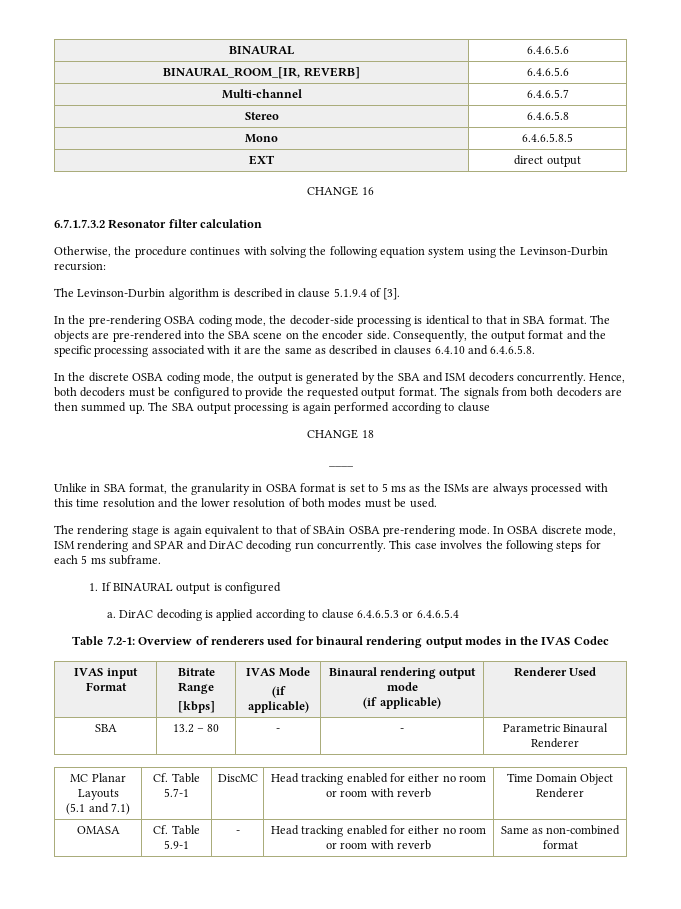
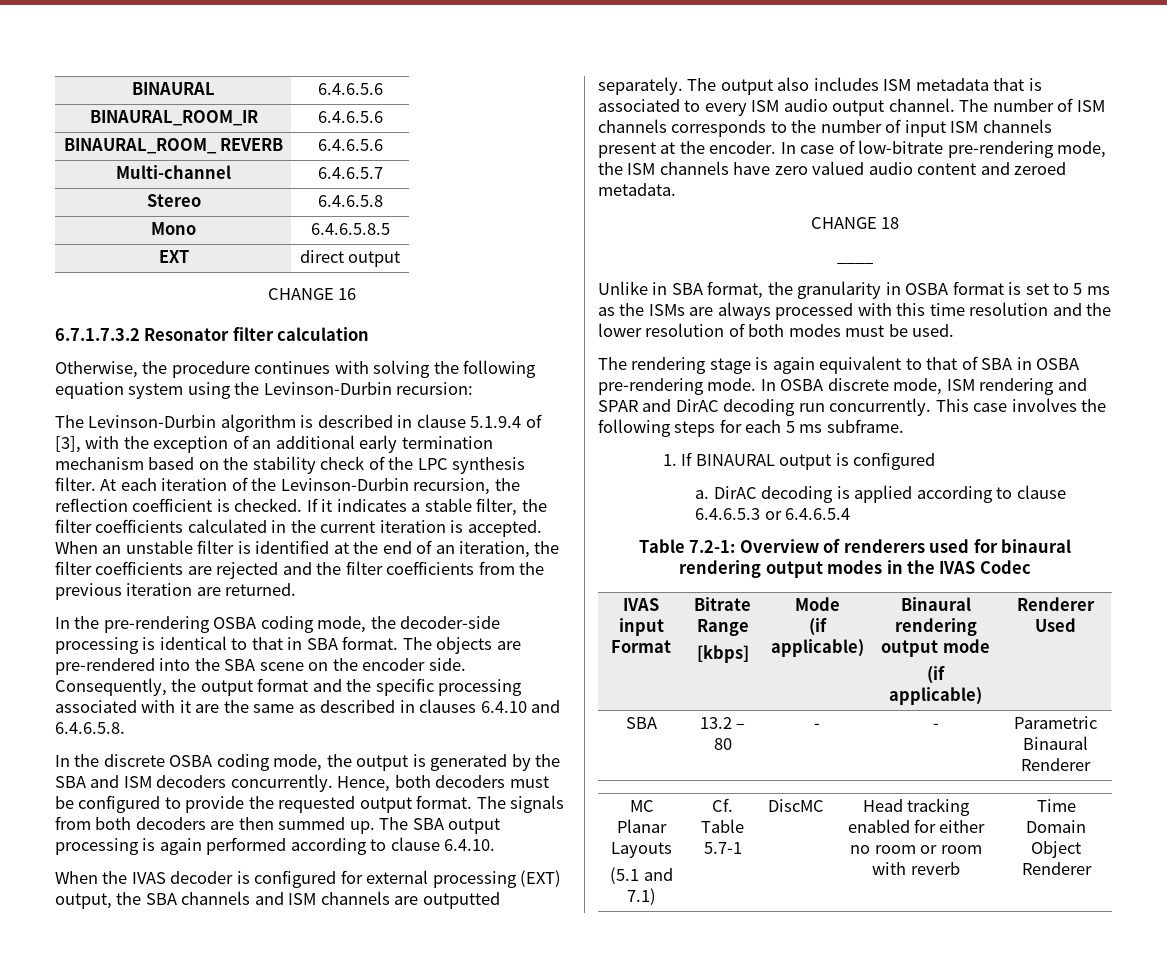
[163,67,360,79] BINAURAL_ROOM_[IR, REVERB] -> [89,110,258,126] [317,111,383,123] [63,138,284,154] BINAURAL_ROOM_IR | 6.4.6.5.6 // BINAURAL_ROOM_ REVERB
[383,288,401,300] [3]. -> [55,435,493,453] [55,456,526,474] [55,477,520,495] [55,498,547,516] [55,519,542,537] [55,540,560,558] [55,561,545,579] [55,583,297,600] [3], with the exception of an additional early termination mechanism based on the stability check of the LPC synthesis filter. At each iteration of the Levinson-Durbin recursion, the reflection coefficient is checked. If it indicates a stable filter, the filter coefficients calculated in the current iteration is accepted. When an unstable filter is identified at the end of an iteration, the filter coefficients are rejected and the filter coefficients from the previous iteration are returned.
(490, 407) none -> [444,839,496,851] [55,870,562,888] [55,891,500,909] [598,77,1042,95] [598,98,1105,116] [598,119,1052,137] [598,140,1107,158] [598,161,1067,175] [598,183,676,196] 6.4.10. // When the IVAS decoder is configured for external processing (EXT) output, the SBA channels and ISM channels are outputted separately. The output also includes ISM metadata that is associated to every ISM audio output channel. The number of ISM channels corresponds to the number of input ISM channels present at the encoder. In case of low-bitrate pre-rendering mode, the ISM channels have zero valued audio content and zeroed metadata.
[313,526,346,534] SBAin -> [981,357,1032,370] SBA in
[246,668,276,676] IVAS -> (749, 654) none
[76,826,120,834] [153,825,200,835] [164,840,189,849] [235,830,240,834] [270,825,487,837] [325,840,432,850] [500,825,621,835] [542,840,578,849] // OMASA | Cf. Table 5.9-1 | - | Head tracking enabled for either no room or room with reverb | Same as non-combined format -> (1092, 868) none

